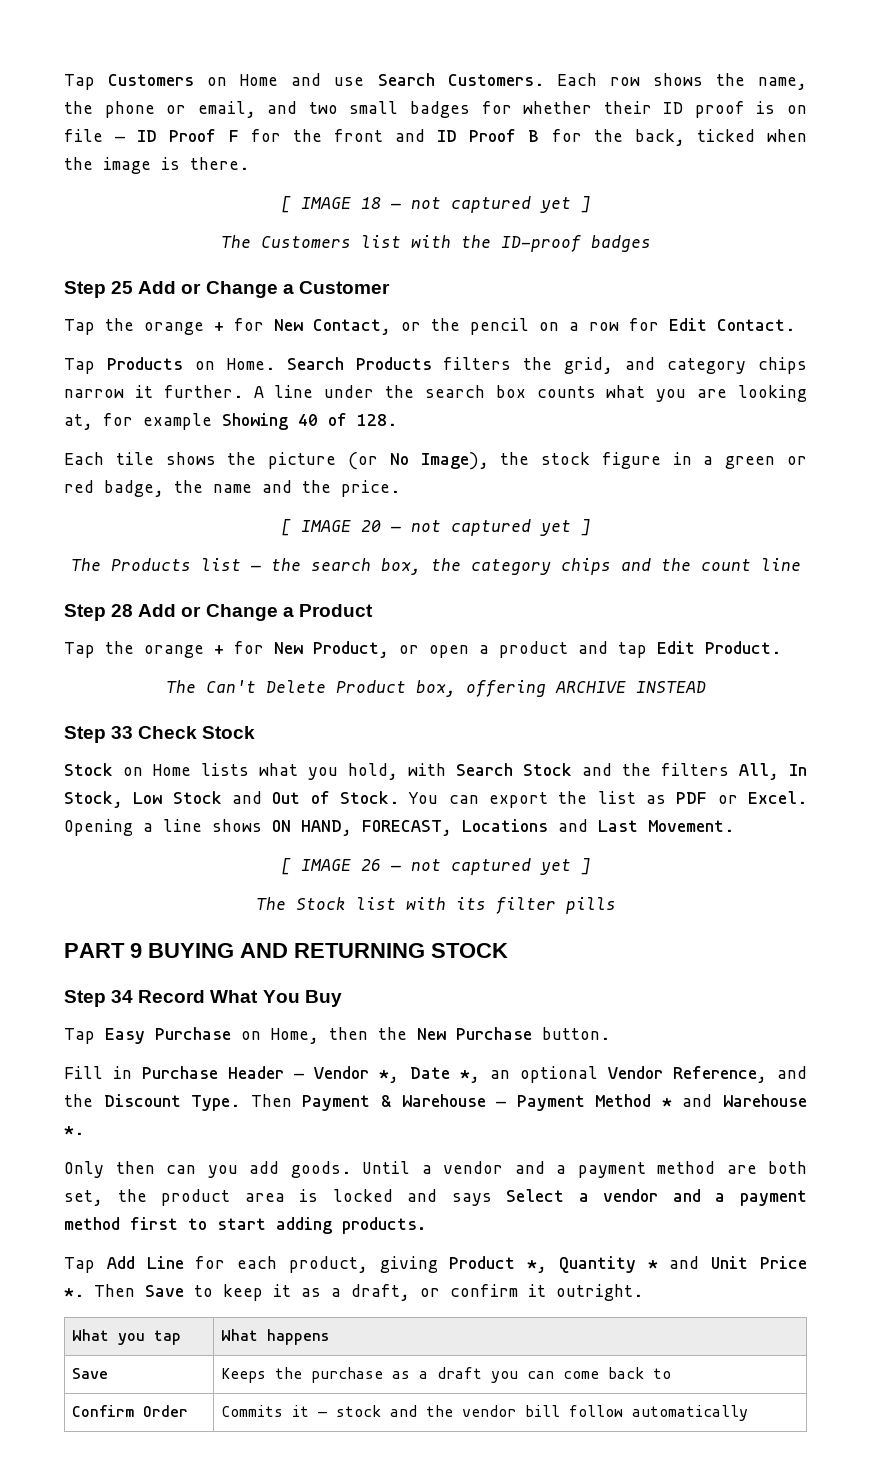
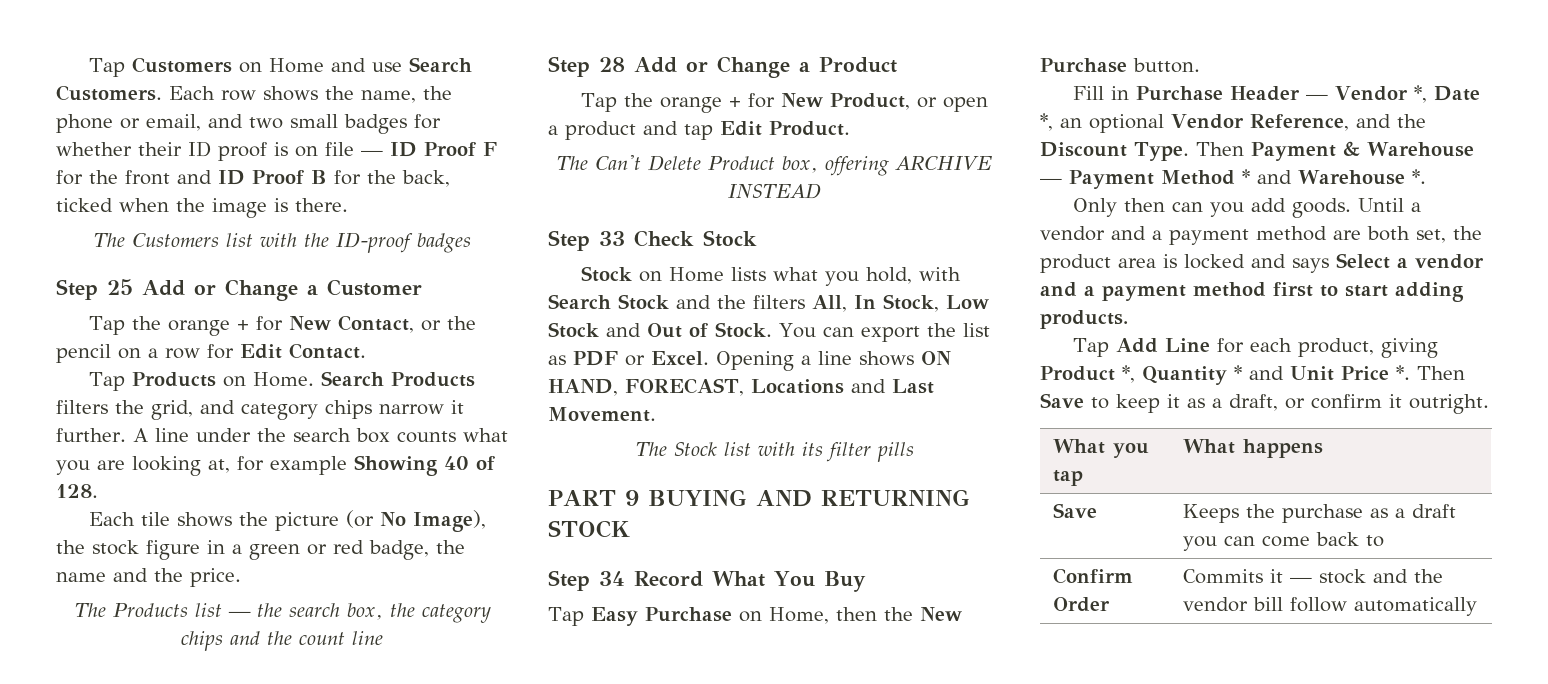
[280,196,591,213] // [ IMAGE 18 — not captured yet ] -> (348, 205) none
[280,519,591,536] // [ IMAGE 20 — not captured yet ] -> (241, 577) none
[280,858,591,875] // [ IMAGE 26 — not captured yet ] -> (656, 414) none

